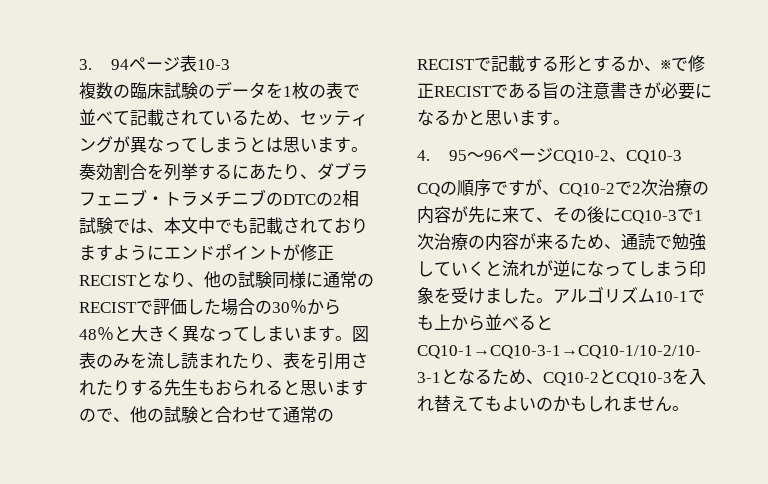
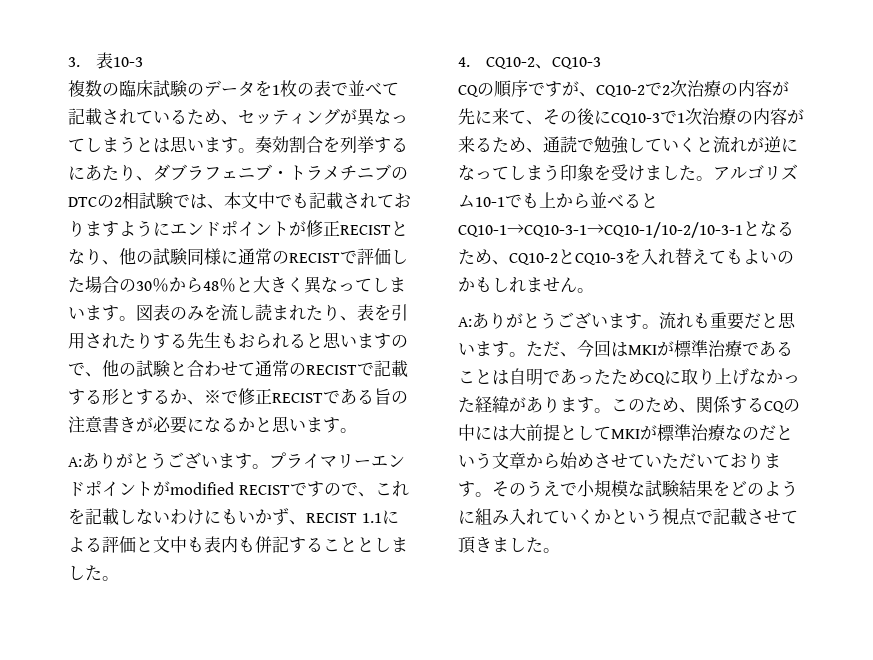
[110,56,180,71] 94ページ -> (80, 62) none
[417,147,553,162] 4. 95～96ページ -> [68,452,405,469] [68,481,409,497] [68,508,399,526] [68,536,408,553] [68,565,119,581] [458,57,470,67] A:ありがとうございます。プライマリーエンドポイントがmodified RECISTですので、これを記載しないわけにもいかず、RECIST 1.1による評価と文中も表内も併記することとしました。 // 4.
(689, 408) none -> [458,312,796,330] [458,339,793,358] [458,368,800,386] [458,396,800,413] [458,424,793,441] [458,452,781,469] [458,480,798,498] [458,508,798,526] [458,536,560,554] // A:ありがとうございます。流れも重要だと思います。ただ、今回はMKIが標準治療であることは自明であったためCQに取り上げなかった経緯があります。このため、関係するCQの中には大前提としてMKIが標準治療なのだという文章から始めさせていただいております。そのうえで小規模な試験結果をどのように組み入れていくかという視点で記載させて頂きました。

